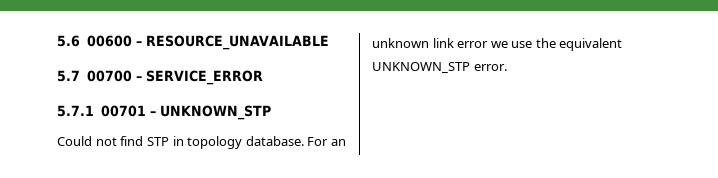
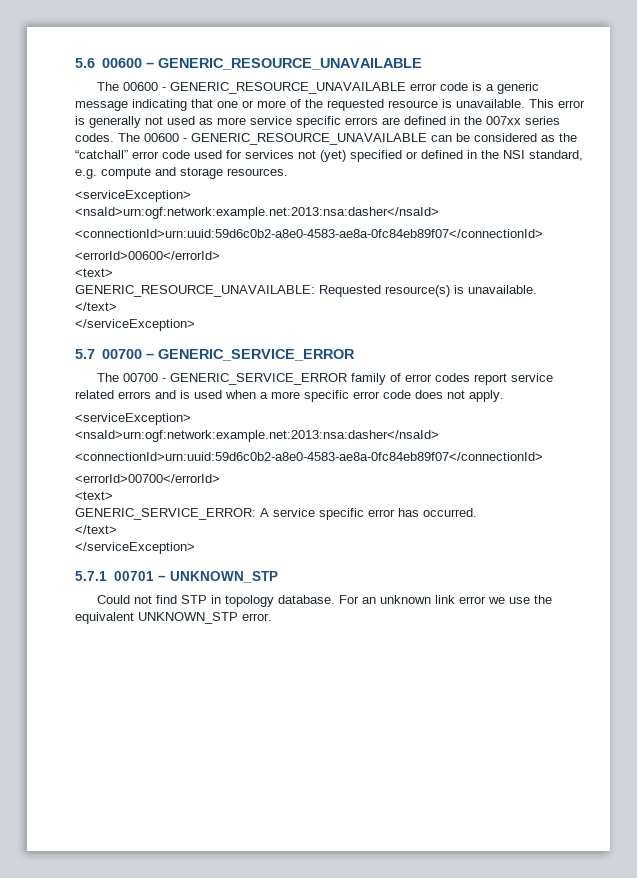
[145,35,330,50] [57,70,263,85] RESOURCE_UNAVAILABLE // 5.7 00700 – SERVICE_ERROR -> [157,58,422,70] [97,82,540,94] [75,99,585,111] [75,116,560,128] [75,133,577,145] [75,150,583,162] [75,167,288,179] [75,190,191,202] [75,207,439,219] [75,229,543,238] [75,251,220,260] [75,268,113,277] [75,285,537,297] [75,302,117,311] [75,319,195,331] [75,349,355,361] [97,373,554,385] [75,390,504,402] [75,413,191,425] [75,430,439,442] [75,452,543,461] [75,474,220,483] [75,491,113,500] [75,508,477,520] [75,525,117,534] [75,542,195,554] GENERIC_RESOURCE_UNAVAILABLE // The 00600 - GENERIC_RESOURCE_UNAVAILABLE error code is a generic message indicating that one or more of the requested resource is unavailable. This error is generally not used as more service specific errors are defined in the 007xx series codes. The 00600 - GENERIC_RESOURCE_UNAVAILABLE can be considered as the “catchall” error code used for services not (yet) specified or defined in the NSI standard, e.g. compute and storage resources. // <serviceException> // <nsaId>urn:ogf:network:example.net:2013:nsa:dasher</nsaId> // <connectionId>urn:uuid:59d6c0b2-a8e0-4583-ae8a-0fc84eb89f07</connectionId> // <errorId>00600</errorId> // <text> // GENERIC_RESOURCE_UNAVAILABLE: Requested resource(s) is unavailable. // </text> // </serviceException> // 5.7 00700 – GENERIC_SERVICE_ERROR // The 00700 - GENERIC_SERVICE_ERROR family of error codes report service related errors and is used when a more specific error code does not apply. // <serviceException> // <nsaId>urn:ogf:network:example.net:2013:nsa:dasher</nsaId> // <connectionId>urn:uuid:59d6c0b2-a8e0-4583-ae8a-0fc84eb89f07</connectionId> // <errorId>00700</errorId> // <text> // GENERIC_SERVICE_ERROR: A service specific error has occurred. // </text> // </serviceException>

